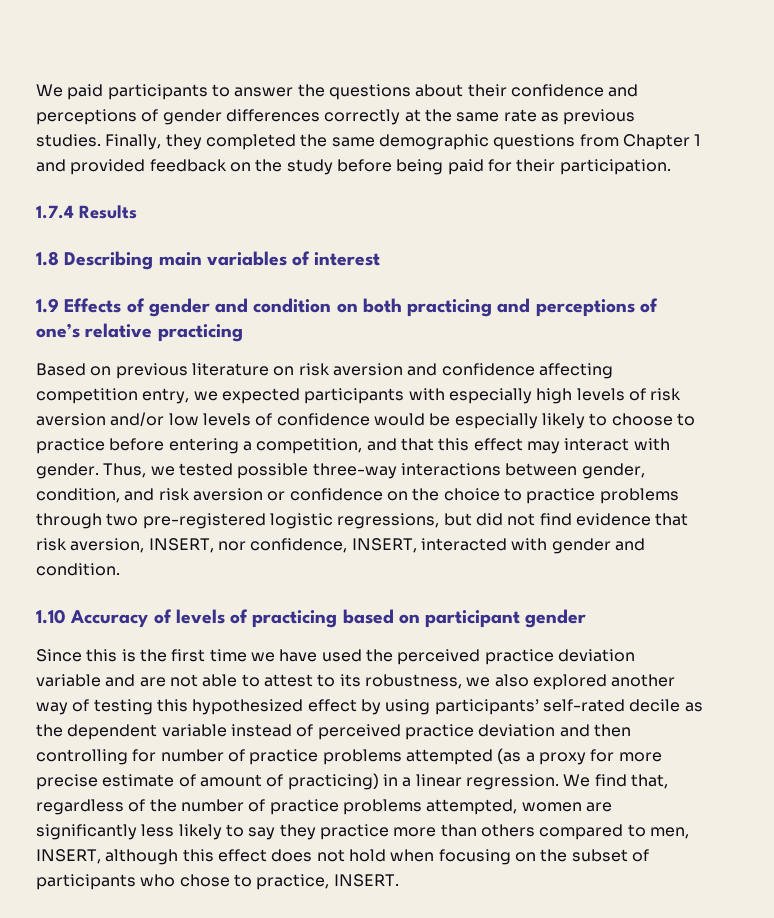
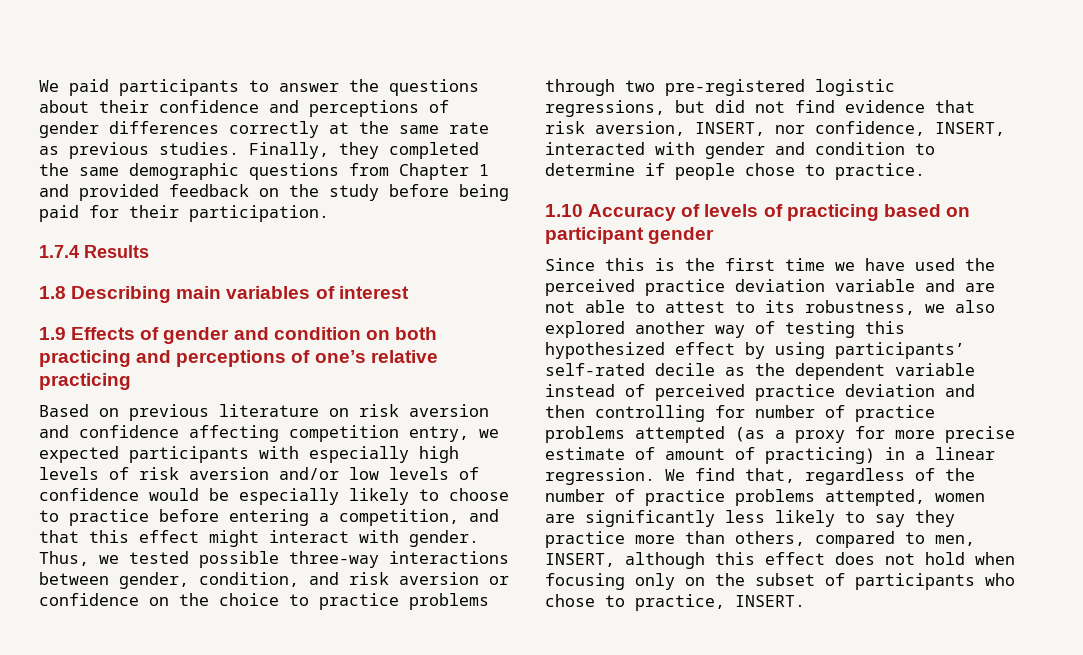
[526,441,560,454] may -> [209,530,259,547] might
[36,563,120,576] condition. -> [815,142,935,155] [545,163,925,180] condition to determine if people chose to practice.
[480,824,535,837] others -> [735,531,805,546] others,
(511, 857) none -> [635,573,675,590] only

